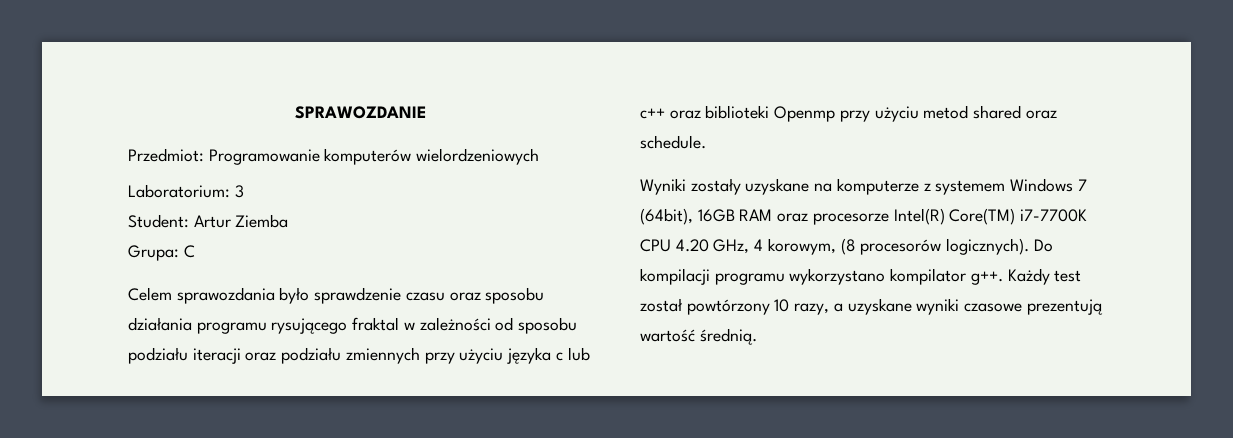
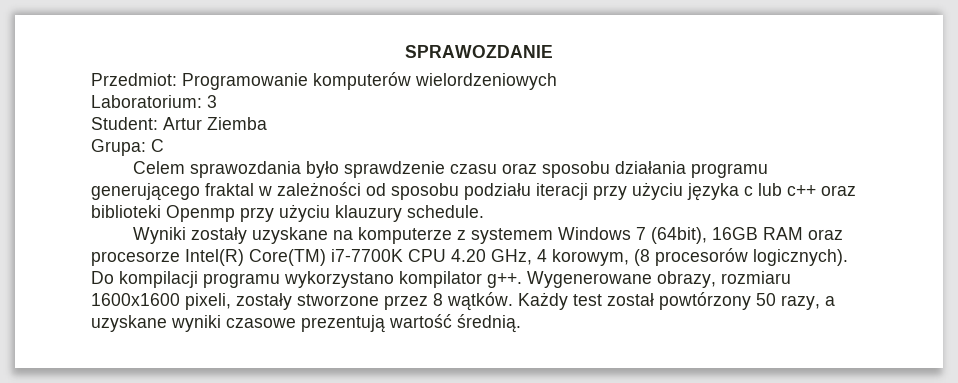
[271,318,348,334] rysującego -> [91,183,200,201] generującego
[245,347,420,364] oraz podziału zmiennych -> (588, 191) none
[923,105,1057,119] metod shared oraz -> [335,205,402,222] klauzury
(1003, 278) none -> [527,271,791,288] [91,292,513,311] Wygenerowane obrazy, rozmiaru 1600x1600 pixeli, zostały stworzone przez 8 wątków.
[774,299,790,312] 10 -> [756,293,776,306] 50

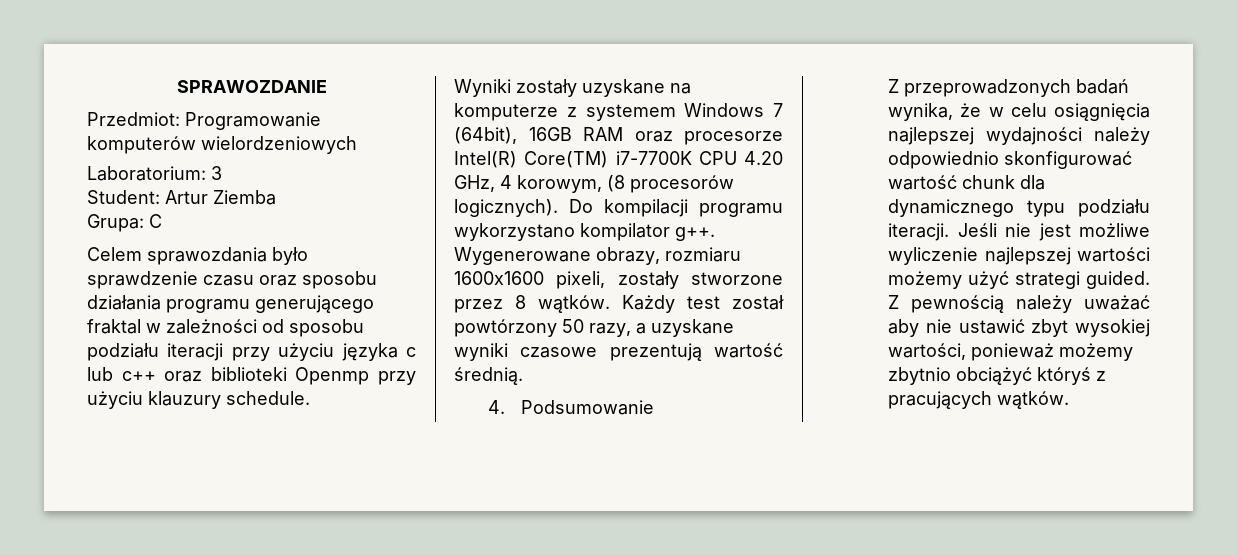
(521, 323) none -> [487,400,655,415] [888,79,1130,97] [888,103,1150,121] [888,127,1150,145] [888,151,1133,169] [888,175,1046,190] [888,199,1150,217] [888,223,1150,241] [888,247,1150,265] [888,271,1150,289] [888,295,1150,313] [888,319,1150,337] [888,343,1134,361] [888,367,1107,385] [888,391,1070,409] // 4. Podsumowanie // Z przeprowadzonych badań wynika, że w celu osiągnięcia najlepszej wydajności należy odpowiednio skonfigurować wartość chunk dla dynamicznego typu podziału iteracji. Jeśli nie jest możliwe wyliczenie najlepszej wartości możemy użyć strategi guided. Z pewnością należy uważać aby nie ustawić zbyt wysokiej wartości, ponieważ możemy zbytnio obciążyć któryś z pracujących wątków.

